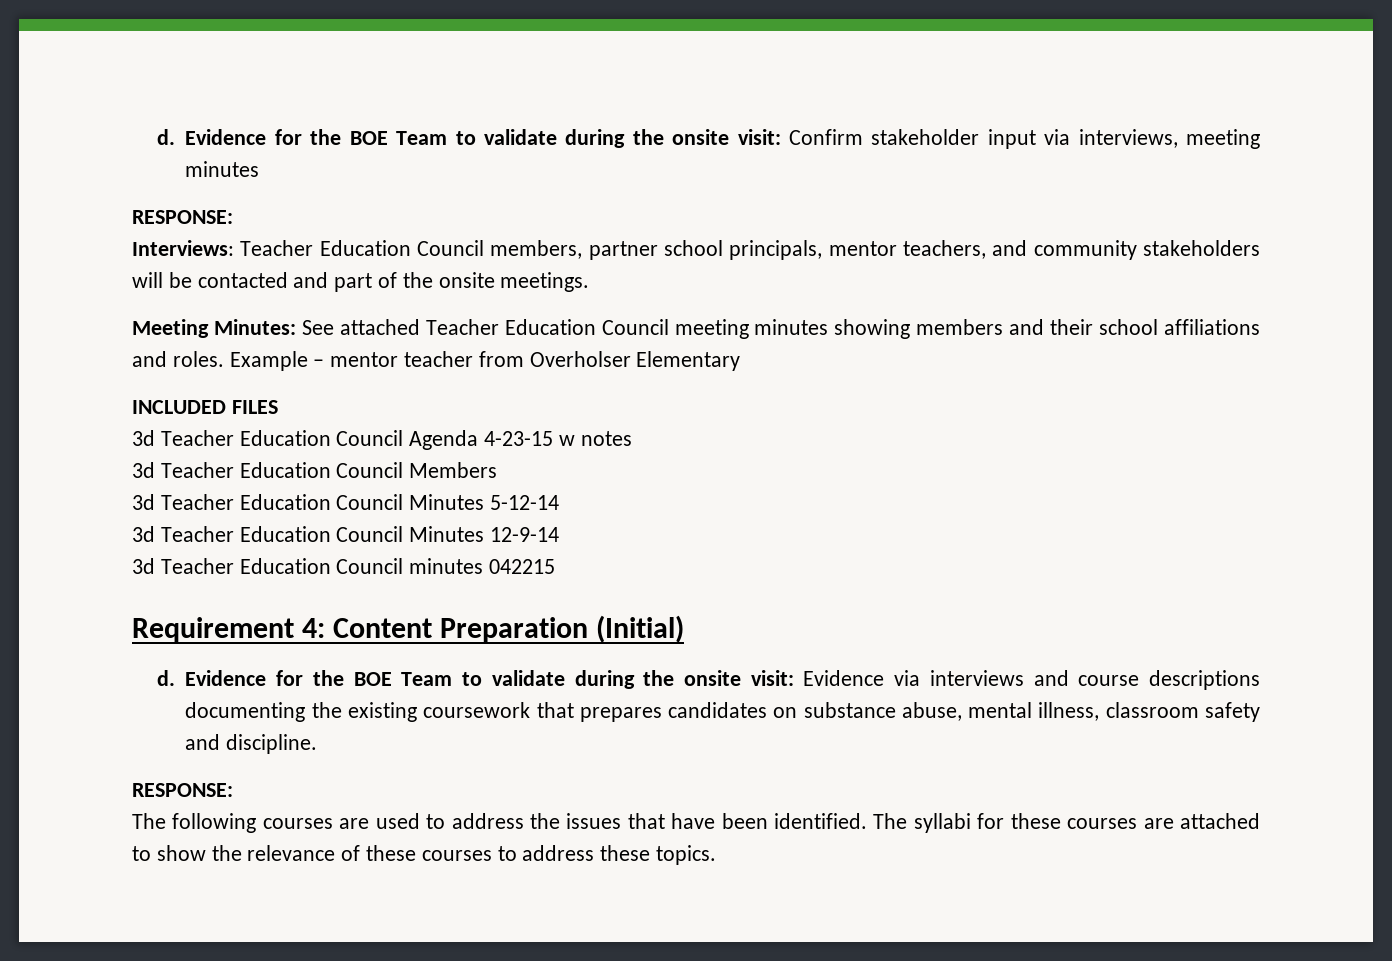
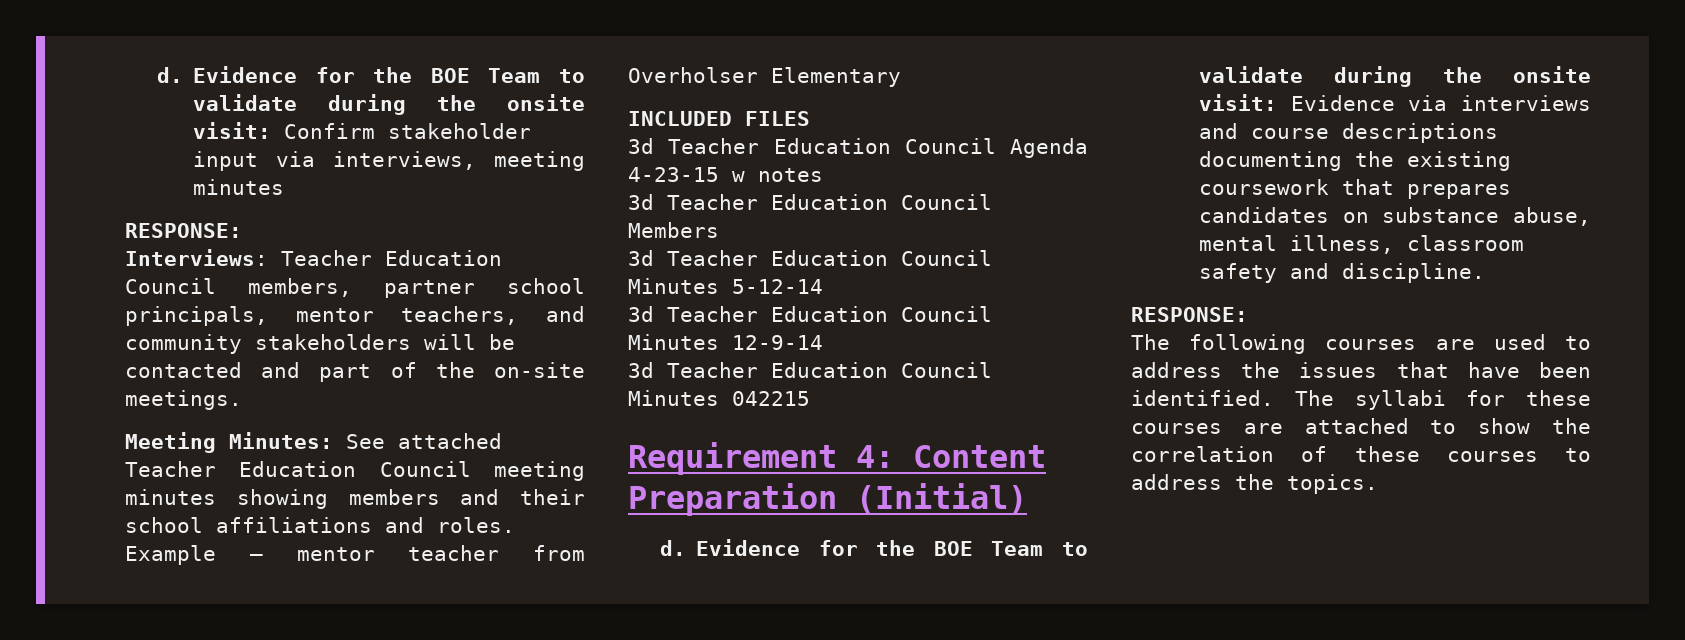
[438,272,495,288] onsite -> [493,362,585,378] on-site
[409,558,484,574] minutes -> [628,390,719,406] Minutes
[247,845,336,861] relevance -> [1131,446,1274,462] correlation
[600,845,651,861] these -> [1235,474,1274,490] the

